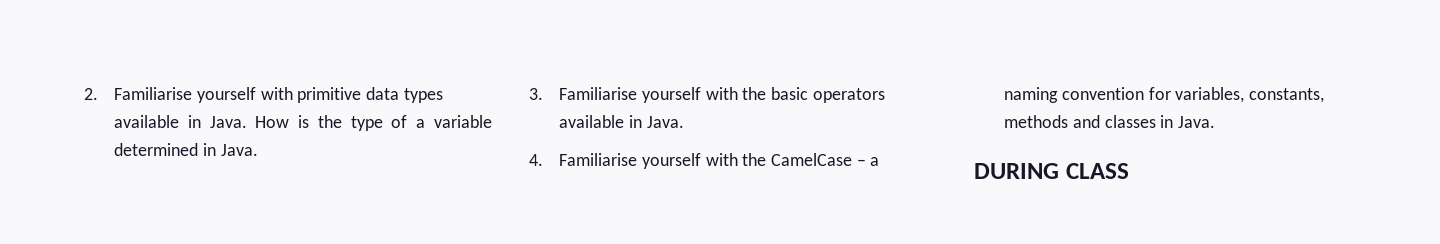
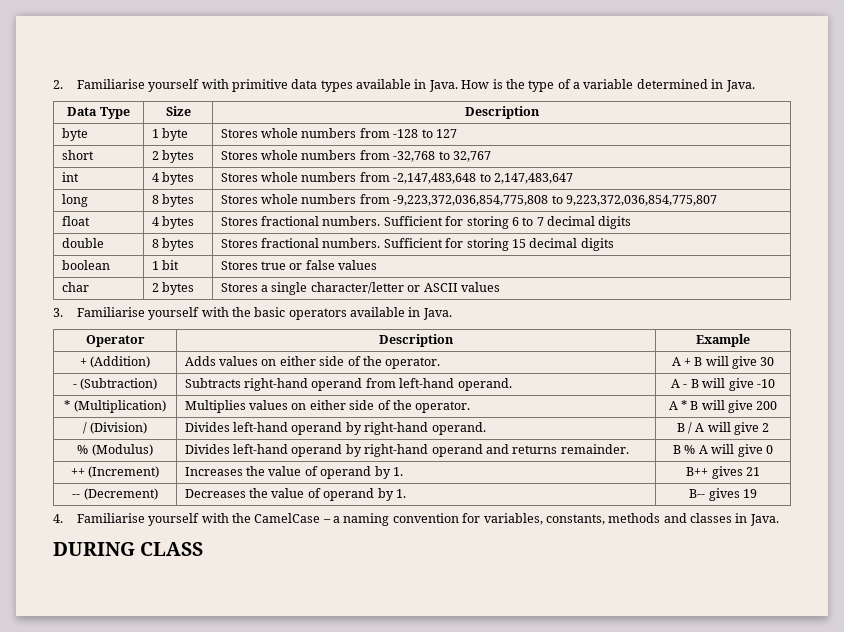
(258, 150) none -> [67,107,130,119] [165,106,191,116] [464,106,540,119] [61,128,88,141] [151,128,189,141] [220,128,457,138] [61,150,94,160] [151,150,195,163] [220,150,491,162] [61,172,79,182] [151,172,195,185] [220,172,573,184] [61,194,88,207] [151,194,195,207] [220,194,717,206] [61,216,90,226] [151,216,195,229] [220,216,632,229] [61,238,104,248] [151,238,195,251] [220,238,614,251] [61,260,110,270] [151,260,180,270] [220,260,378,270] [61,282,89,292] [151,282,195,295] [220,282,500,295] // Data Type | Size | Description // byte | 1 byte | Stores whole numbers from -128 to 127 // short | 2 bytes | Stores whole numbers from -32,768 to 32,767 // int | 4 bytes | Stores whole numbers from -2,147,483,648 to 2,147,483,647 // long | 8 bytes | Stores whole numbers from -9,223,372,036,854,775,808 to 9,223,372,036,854,775,807 // float | 4 bytes | Stores fractional numbers. Sufficient for storing 6 to 7 decimal digits // double | 8 bytes | Stores fractional numbers. Sufficient for storing 15 decimal digits // boolean | 1 bit | Stores true or false values // char | 2 bytes | Stores a single character/letter or ASCII values
(684, 122) none -> [85,335,145,347] [379,334,455,347] [696,334,750,347] [79,356,151,368] [184,356,441,369] [671,356,775,369] [72,378,158,390] [184,378,512,391] [671,378,775,391] [64,400,166,413] [184,400,471,413] [668,400,778,413] [82,422,148,434] [184,422,486,435] [676,422,770,435] [77,444,153,456] [184,444,629,457] [673,444,773,457] [70,466,160,478] [184,466,403,479] [686,466,760,479] [72,488,158,500] [184,488,406,501] [689,488,757,501] // Operator | Description | Example // + (Addition) | Adds values on either side of the operator. | A + B will give 30 // - (Subtraction) | Subtracts right-hand operand from left-hand operand. | A - B will give -10 // * (Multiplication) | Multiplies values on either side of the operator. | A * B will give 200 // / (Division) | Divides left-hand operand by right-hand operand. | B / A will give 2 // % (Modulus) | Divides left-hand operand by right-hand operand and returns remainder. | B % A will give 0 // ++ (Increment) | Increases the value of operand by 1. | B++ gives 21 // -- (Decrement) | Decreases the value of operand by 1. | B-- gives 19

